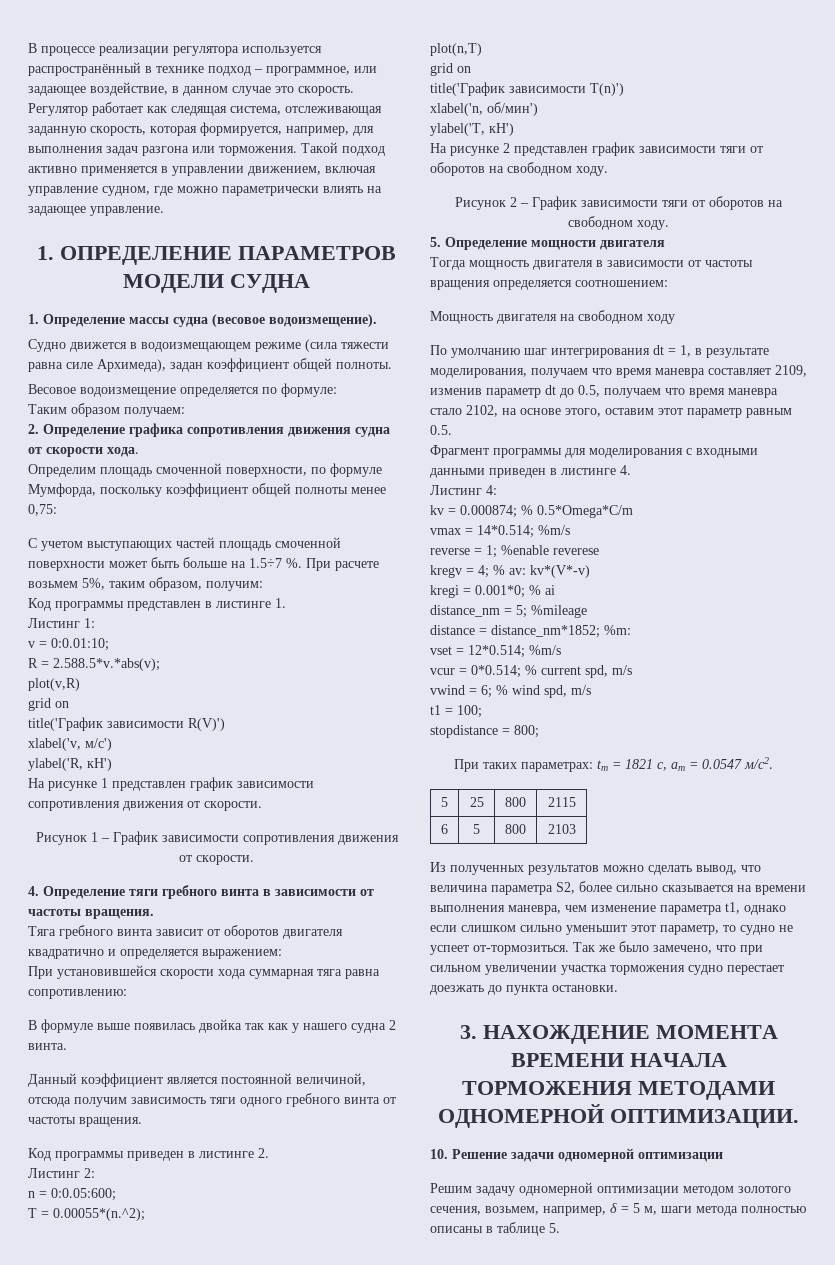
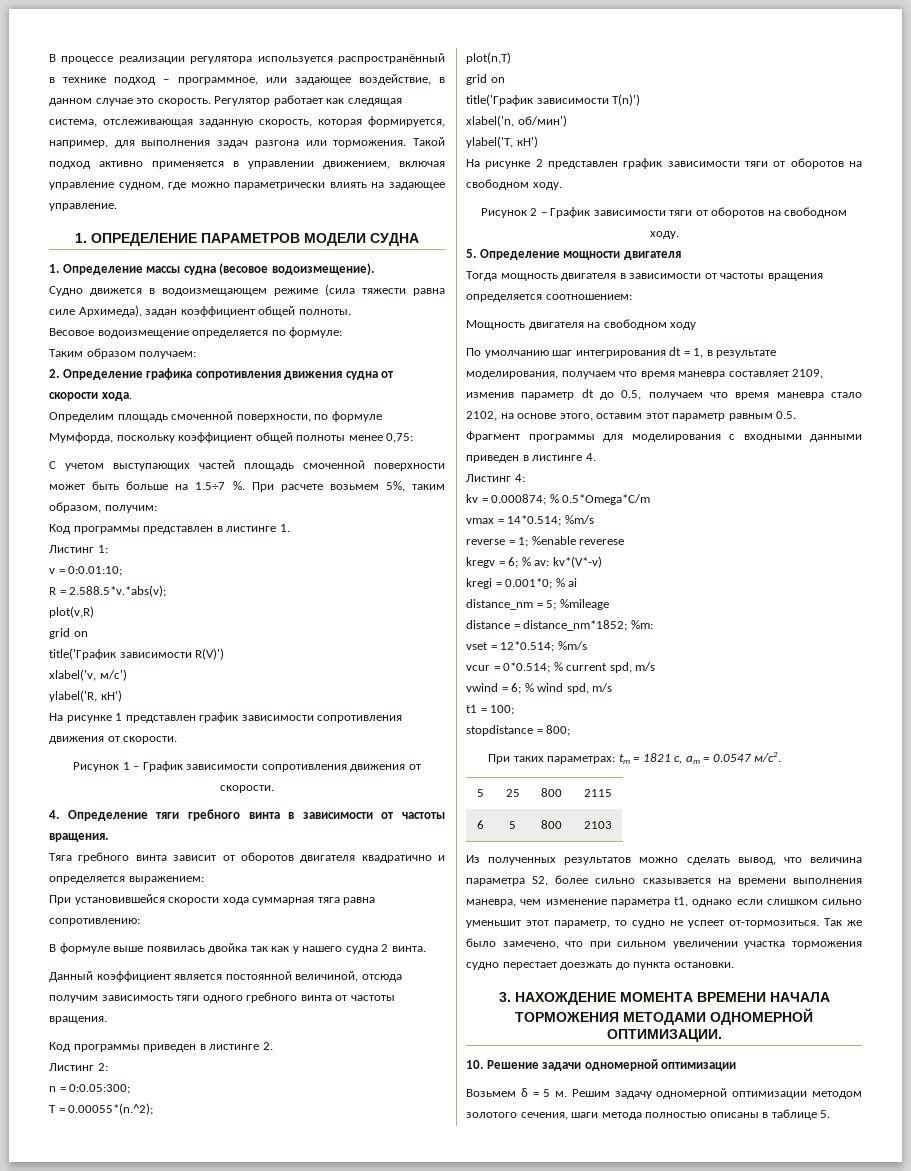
[51,1188,116,1201] 0:0.05:600; -> [69,1084,131,1094] 0:0.05:300;
[478,565,489,578] 4; -> [508,557,519,568] 6;
(723, 1157) none -> [466,1088,568,1097] Возьмем δ = 5 м.
[485,1203,657,1216] возьмем, например, δ = 5 м, -> (568, 1116) none

